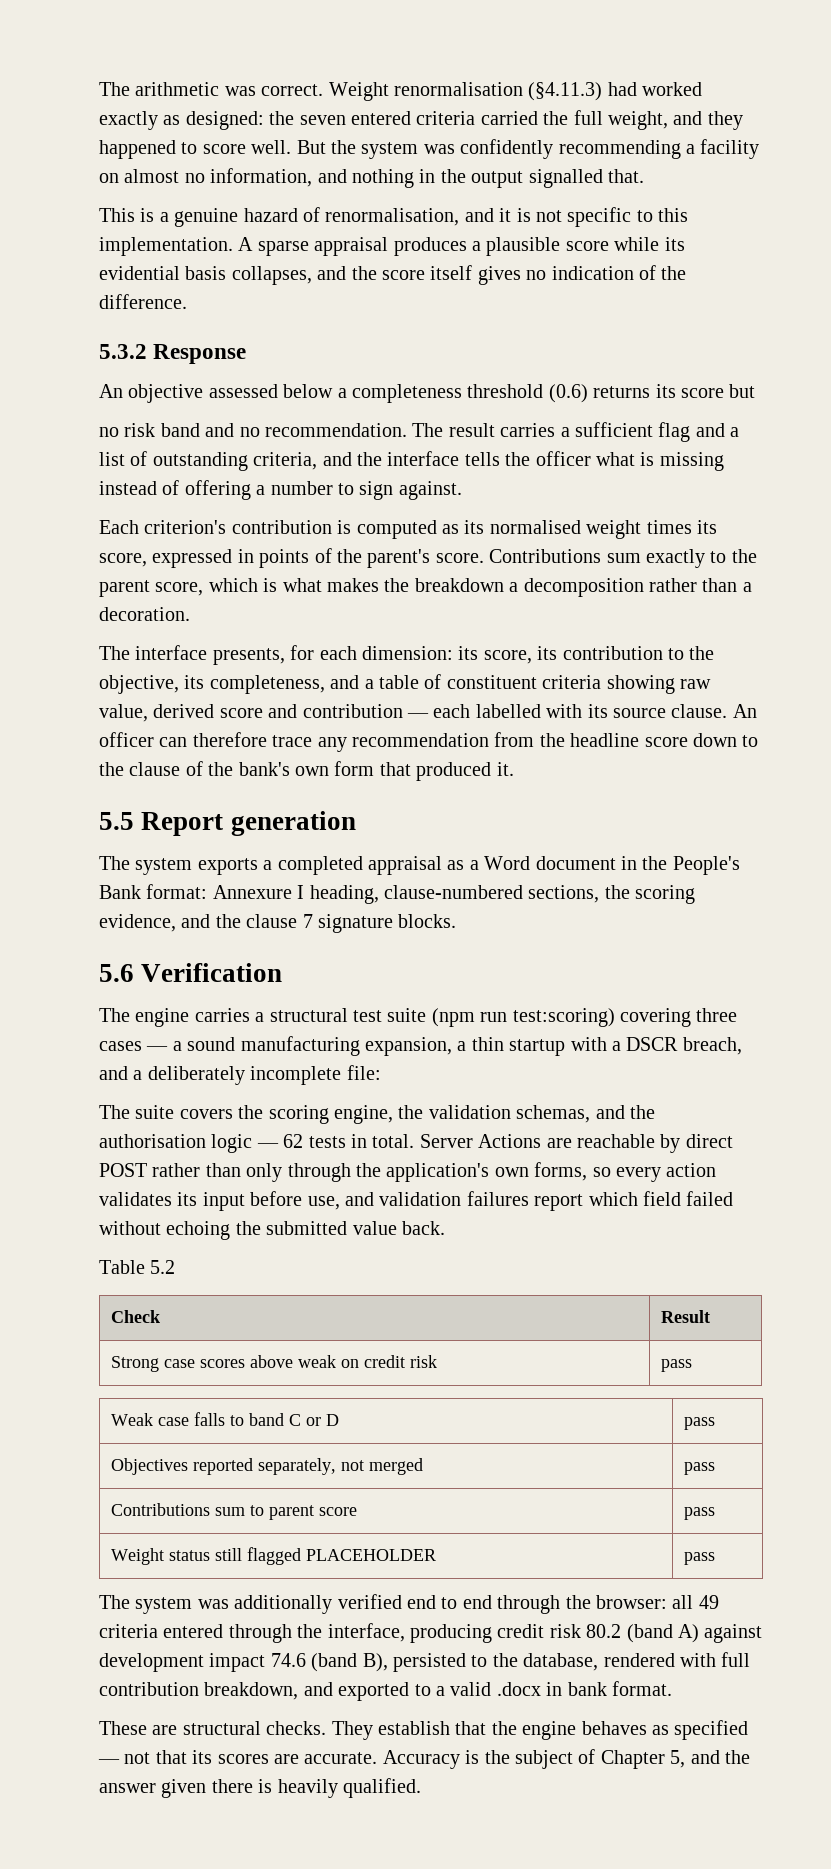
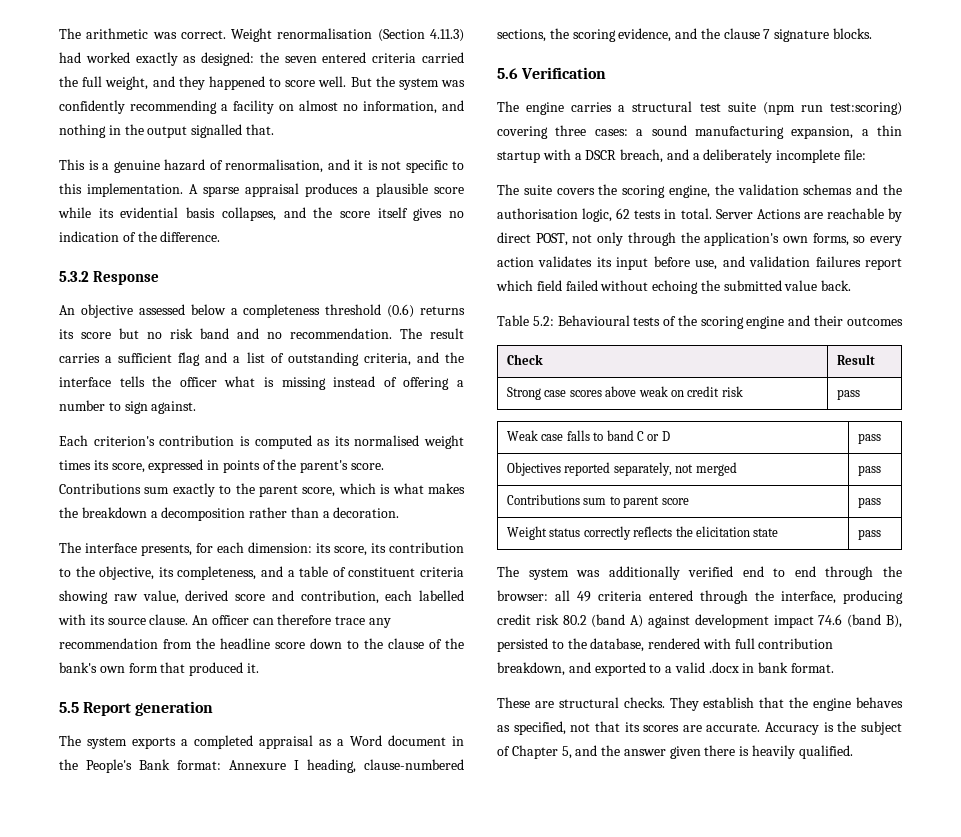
[528,82,603,101] (§4.11.3) -> [377,29,464,42] (Section 4.11.3)
(756, 391) // -> (139, 333) none
[302,704,429,718] contribution — -> [300,590,379,604] contribution,
[99,1041,169,1051] cases — -> [594,129,628,136] cases:
[516,1105,591,1123] schemas, -> [803,184,853,195] schemas
[211,1134,279,1153] logic — -> [582,208,613,222] logic,
[99,1163,241,1177] POST rather than -> [535,233,593,246] POST, not
[150,1260,176,1274] 5.2 -> [532,315,903,329] 5.2: Behavioural tests of the scoring engine and their outcomes
[214,1547,436,1565] still flagged PLACEHOLDER -> [583,526,779,540] correctly reflects the elicitation state
[674,1720,749,1740] [98,1759,120,1764] specified — -> [513,721,566,735] specified,

